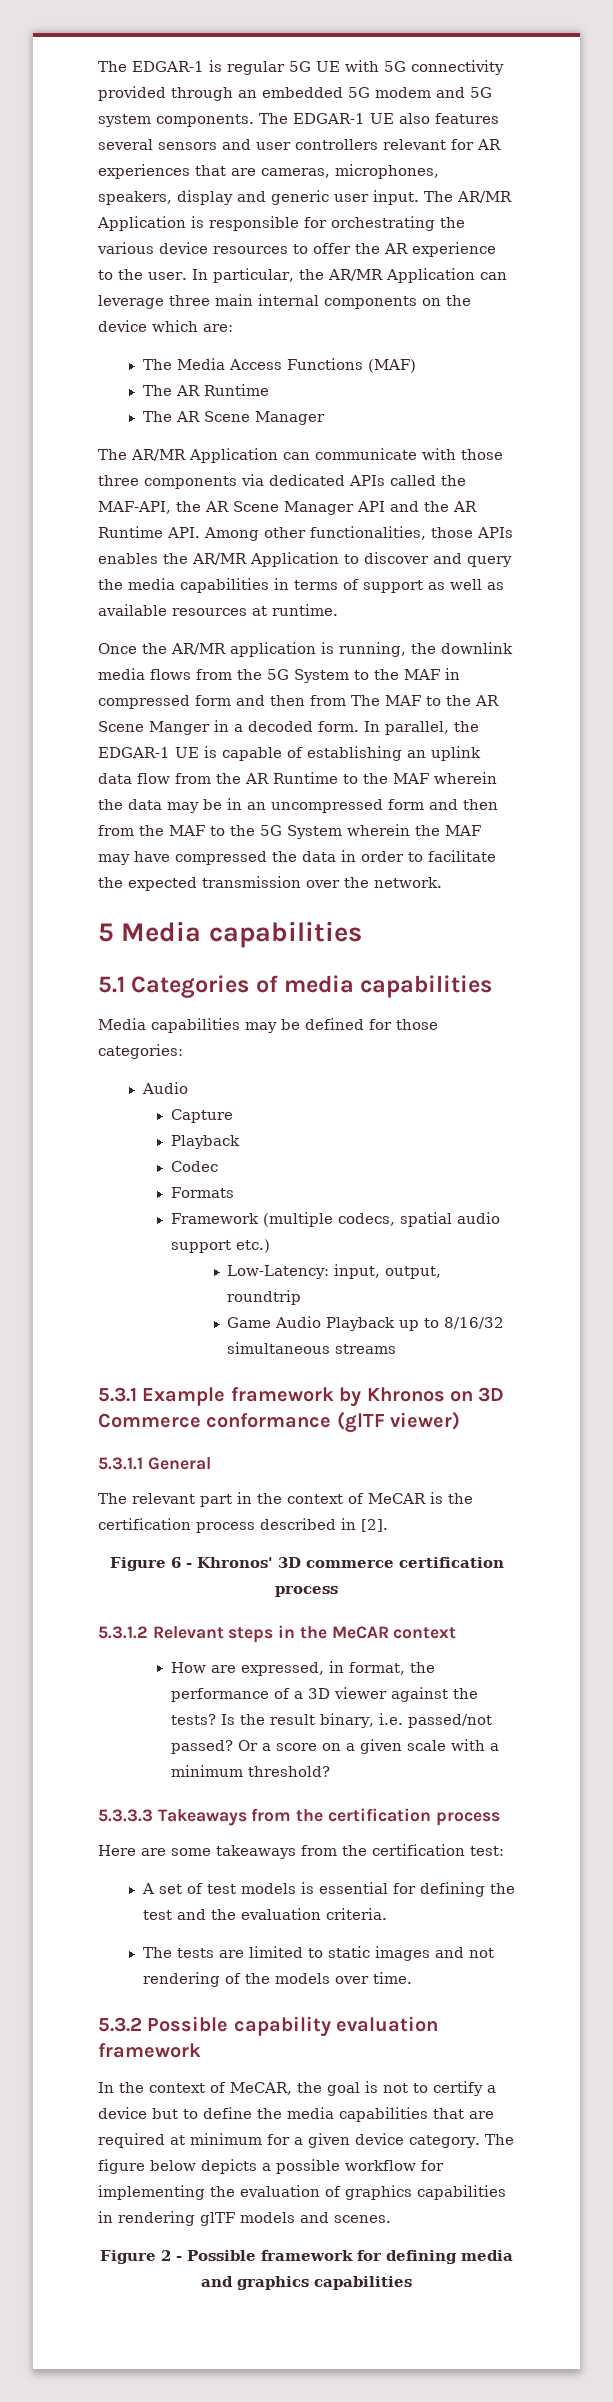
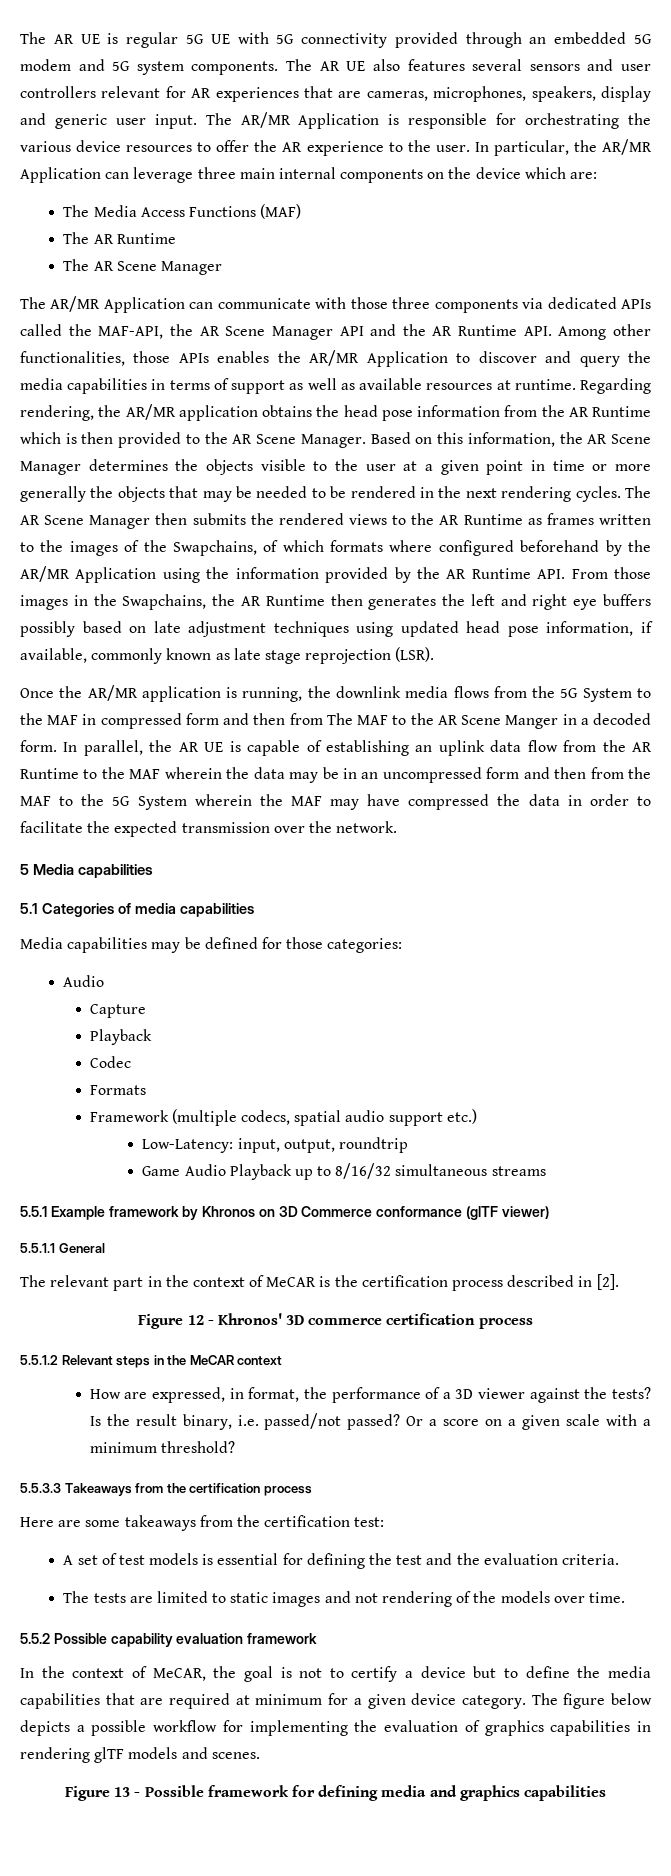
[98,61,204,72] The EDGAR-1 -> [20,32,100,44] The AR UE
[293,113,365,124] EDGAR-1 -> [319,61,340,71] AR
(338, 610) none -> [580,378,651,394] [20,404,651,421] [20,432,652,448] [20,459,651,475] [20,486,651,502] [20,513,651,529] [20,540,651,556] [20,566,651,583] [20,594,651,610] [20,621,653,637] [20,647,435,664] Regarding rendering, the AR/MR application obtains the head pose information from the AR Runtime which is then provided to the AR Scene Manager. Based on this information, the AR Scene Manager determines the objects visible to the user at a given point in time or more generally the objects that may be needed to be rendered in the next rendering cycles. The AR Scene Manager then submits the rendered views to the AR Runtime as frames written to the images of the Swapchains, of which formats where configured beforehand by the AR/MR Application using the information provided by the AR Runtime API. From those images in the Swapchains, the AR Runtime then generates the left and right eye buffers possibly based on late adjustment techniques using updated head pose information, if available, commonly known as late stage reprojection (LSR).
[98,747,170,758] EDGAR-1 -> [178,742,199,752] AR
[98,1387,137,1402] 5.3.1 -> [20,1206,47,1217] 5.5.1
[98,1457,143,1470] 5.3.1.1 -> [20,1243,55,1253] 5.5.1.1
[170,1557,181,1568] 6 -> [187,1315,204,1325] 12
[98,1626,148,1639] 5.3.1.2 -> [20,1355,58,1365] 5.5.1.2
[98,1809,153,1822] 5.3.3.3 -> [20,1483,61,1493] 5.5.3.3
[98,2017,142,2032] 5.3.2 -> [20,1633,50,1644] 5.5.2
[161,2250,171,2261] 2 -> [114,1787,131,1797] 13

